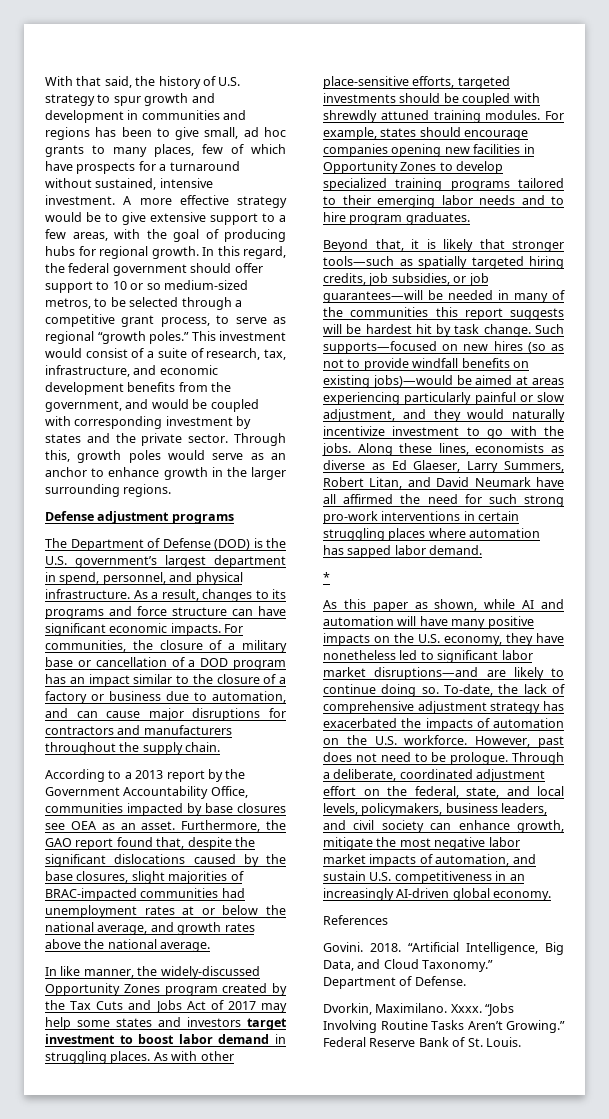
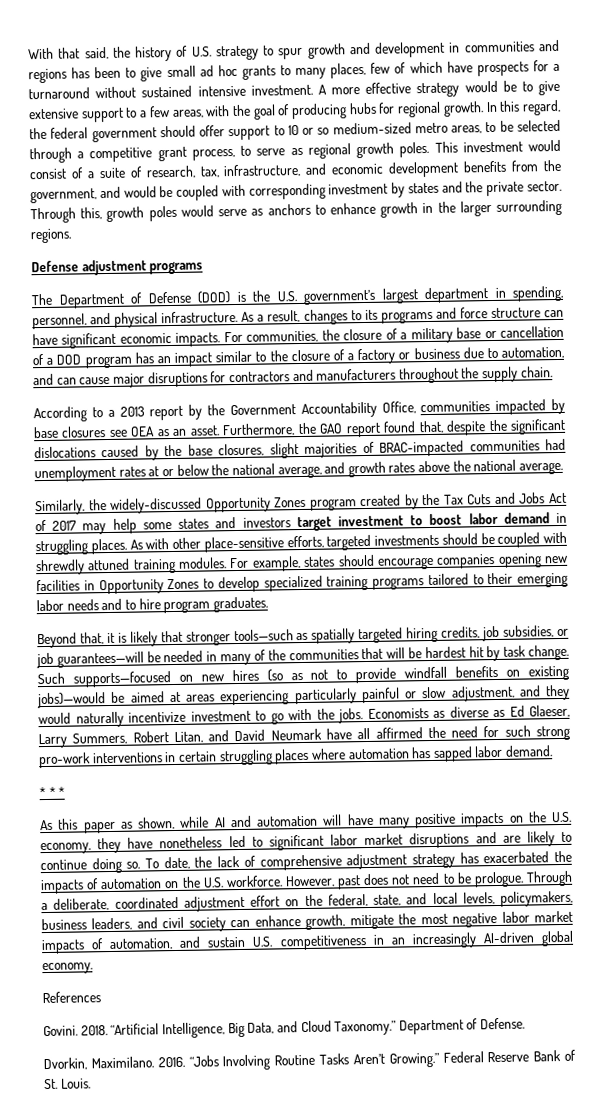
[204,127,239,139] small, -> [166,65,196,78] small
[95,178,157,190] sustained, -> [141,85,193,98] sustained
[45,298,91,309] metros, -> [414,122,483,134] metro areas,
[97,331,189,344] “growth poles.” -> [356,141,430,159] growth poles.
[271,453,286,460] [45,467,87,477] an anchor -> [267,203,311,216] anchors
[59,572,100,585] spend, -> [512,285,564,302] spending,
[45,966,134,978] In like manner, -> [35,499,85,516] Similarly,
[435,307,564,320] this report suggests -> [361,647,384,660] that
[357,443,545,456] Along these lines, economists -> [367,708,429,719] Economists
(330, 577) none -> [48,786,66,797] * *
[374,667,479,680] disruptions—and -> [409,832,497,849] disruptions and
[444,684,493,696] To-date, -> [145,856,190,870] To date,
[450,1004,482,1013] Xxxx. -> [157,1056,185,1068] 2016.

